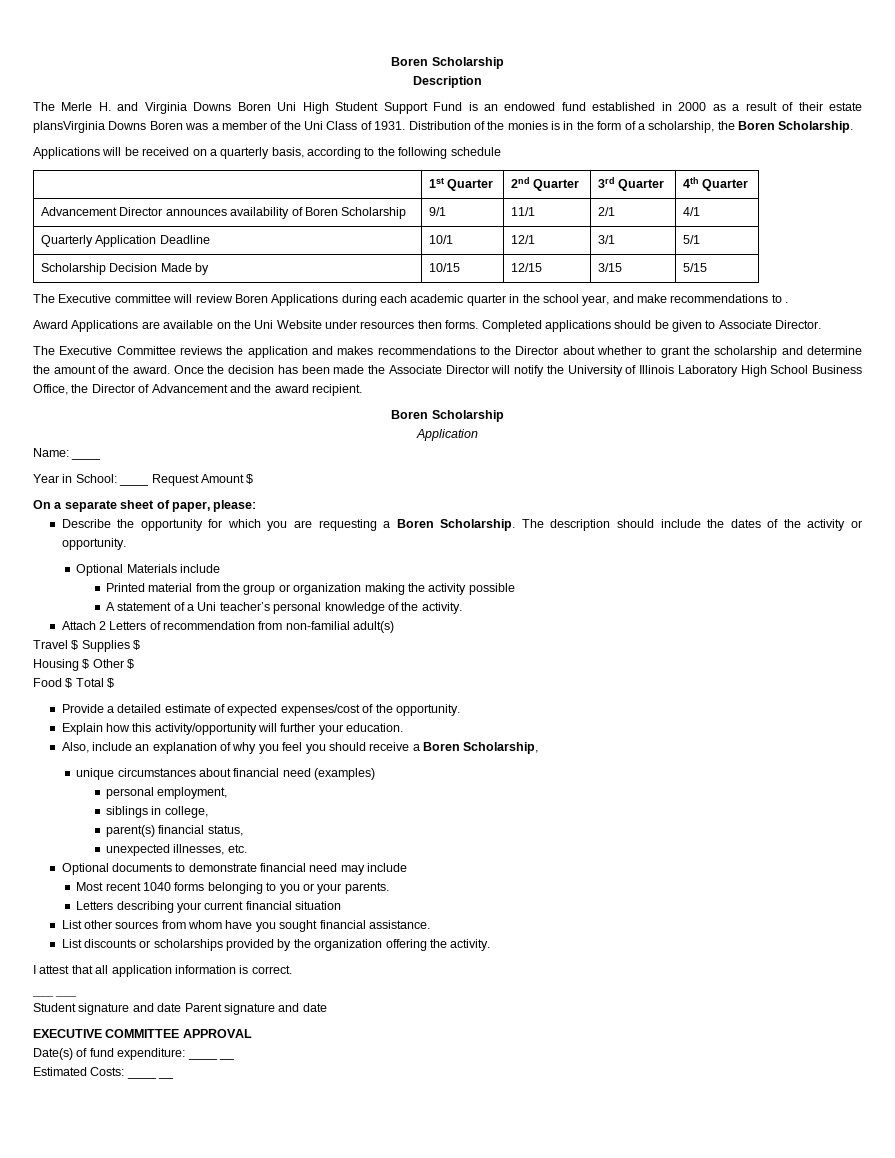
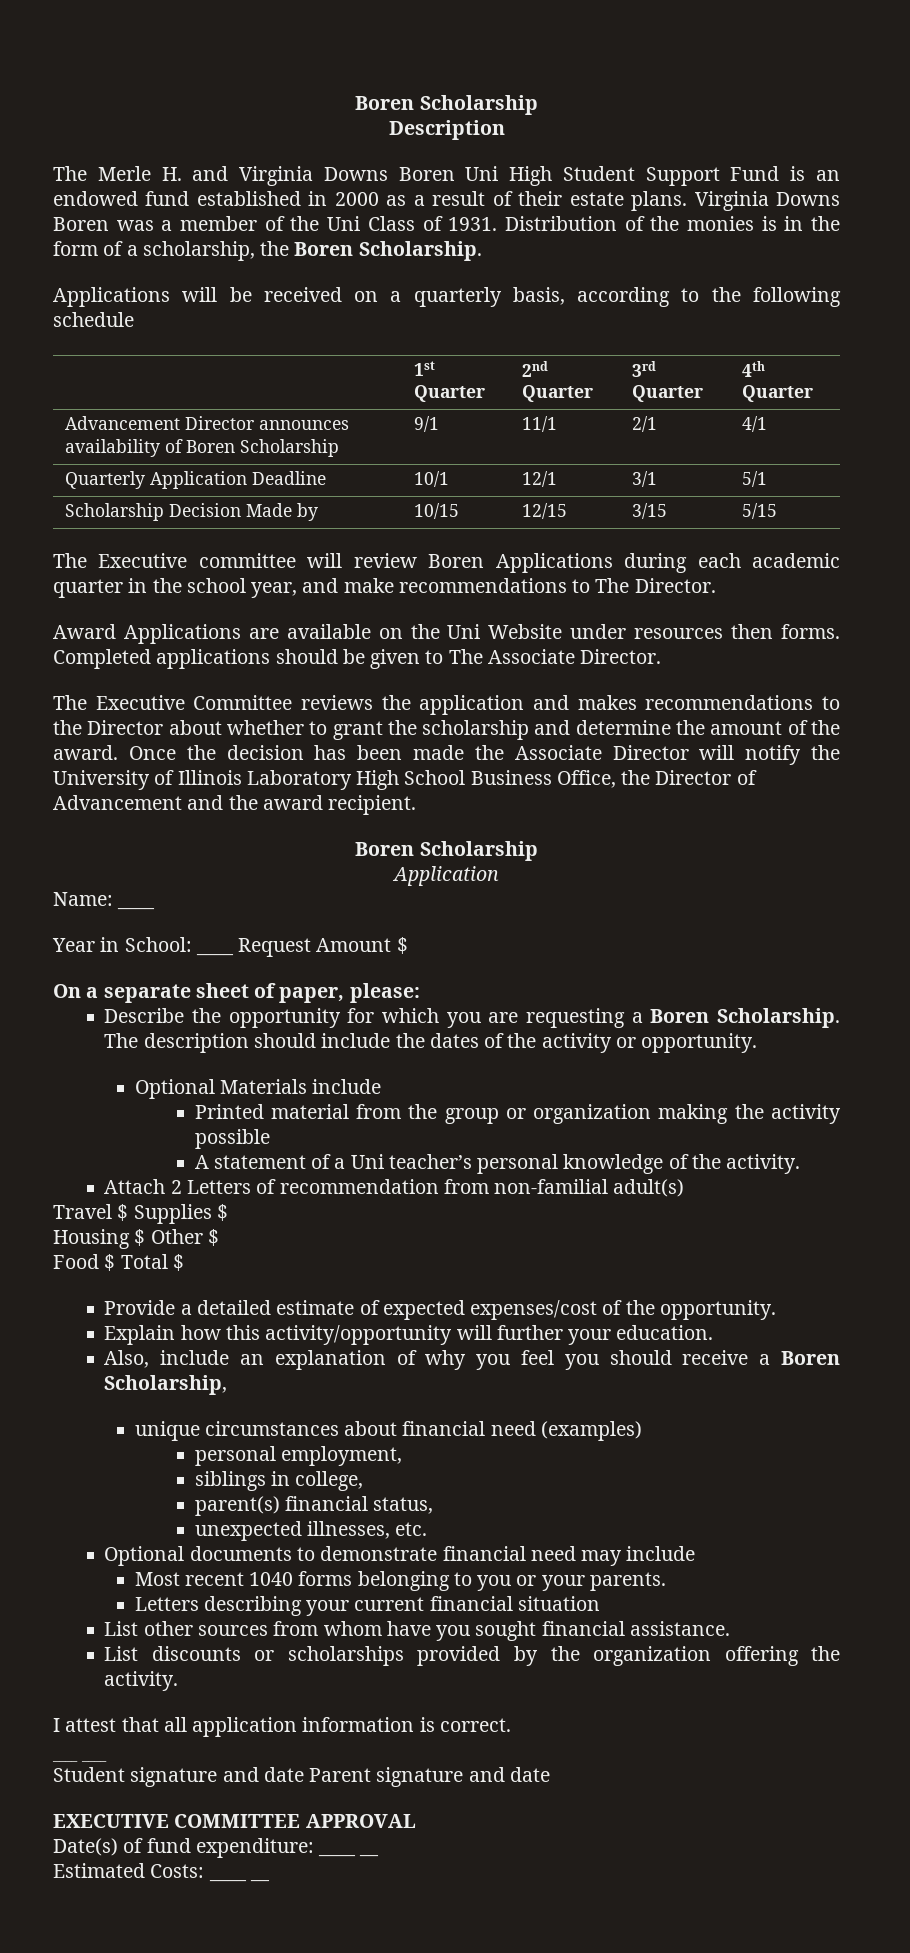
[33,121,105,133] plansVirginia -> [631,191,769,211] plans. Virginia
[785,302,789,303] . -> [595,578,716,593] The Director.
(716, 324) none -> [448,649,483,664] The

